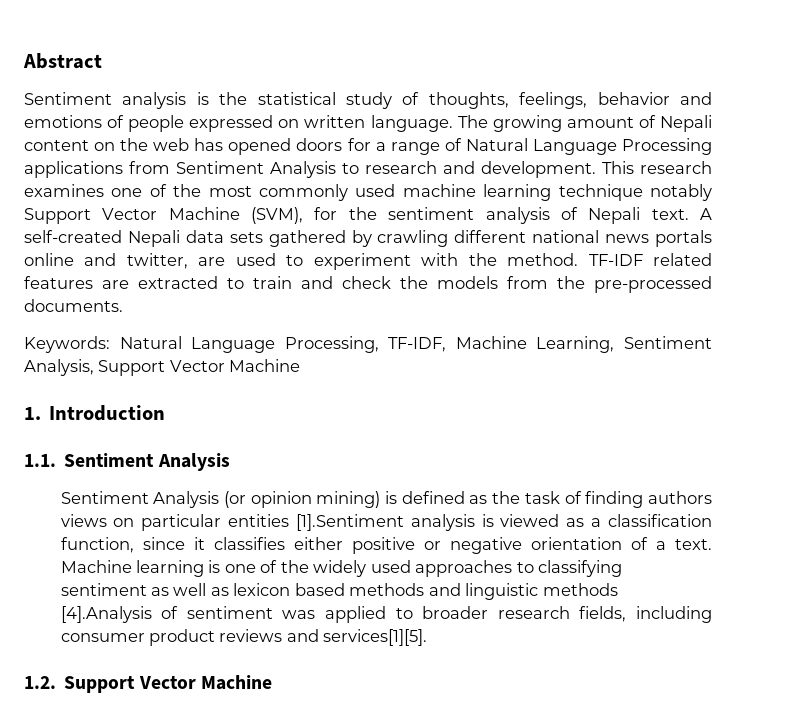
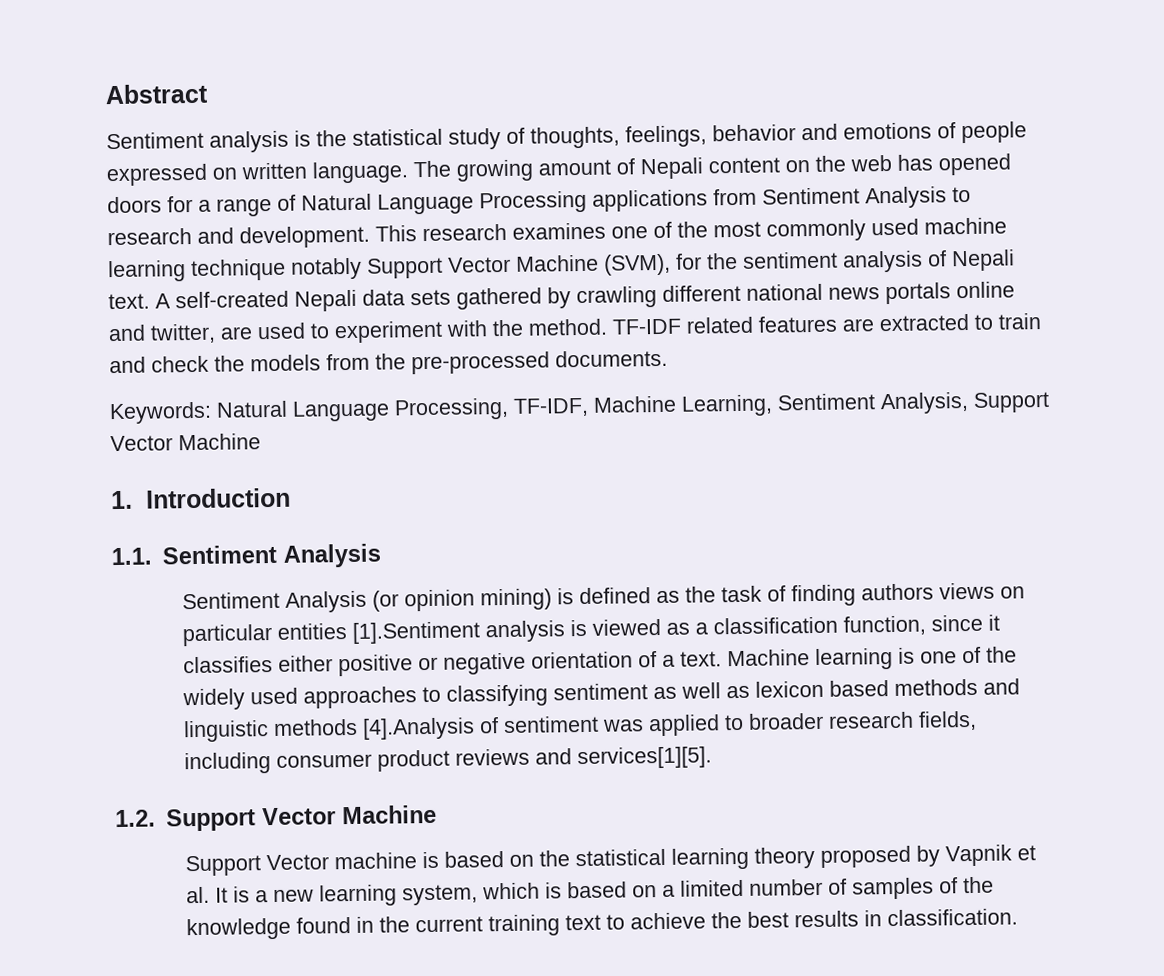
(272, 682) none -> [185,844,1037,877] [186,876,995,907] [186,908,1019,941] // Support Vector machine is based on the statistical learning theory proposed by Vapnik et al. It is a new learning system, which is based on a limited number of samples of the knowledge found in the current training text to achieve the best results in classification.

